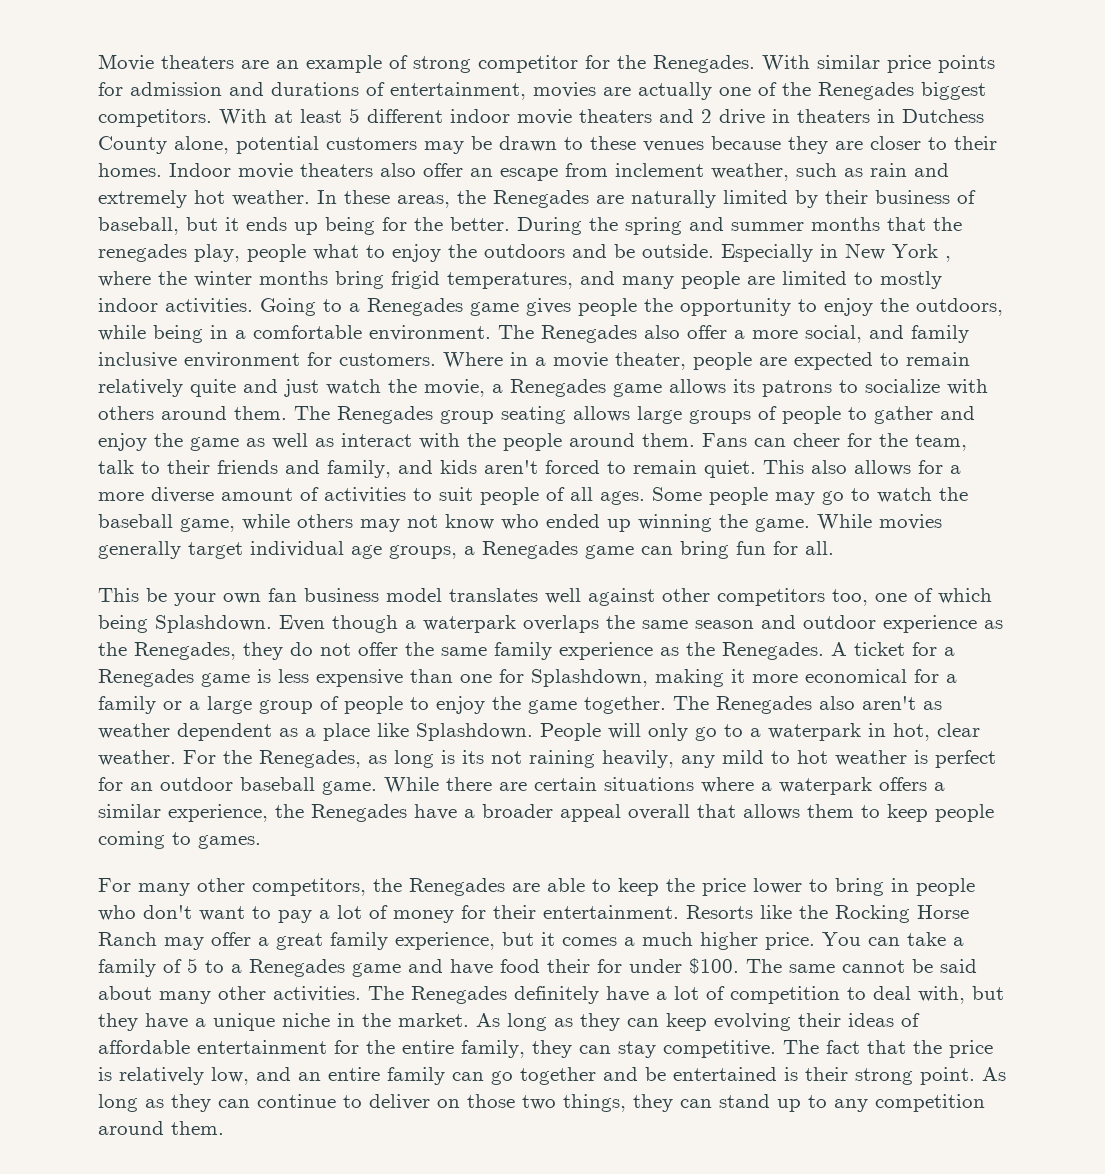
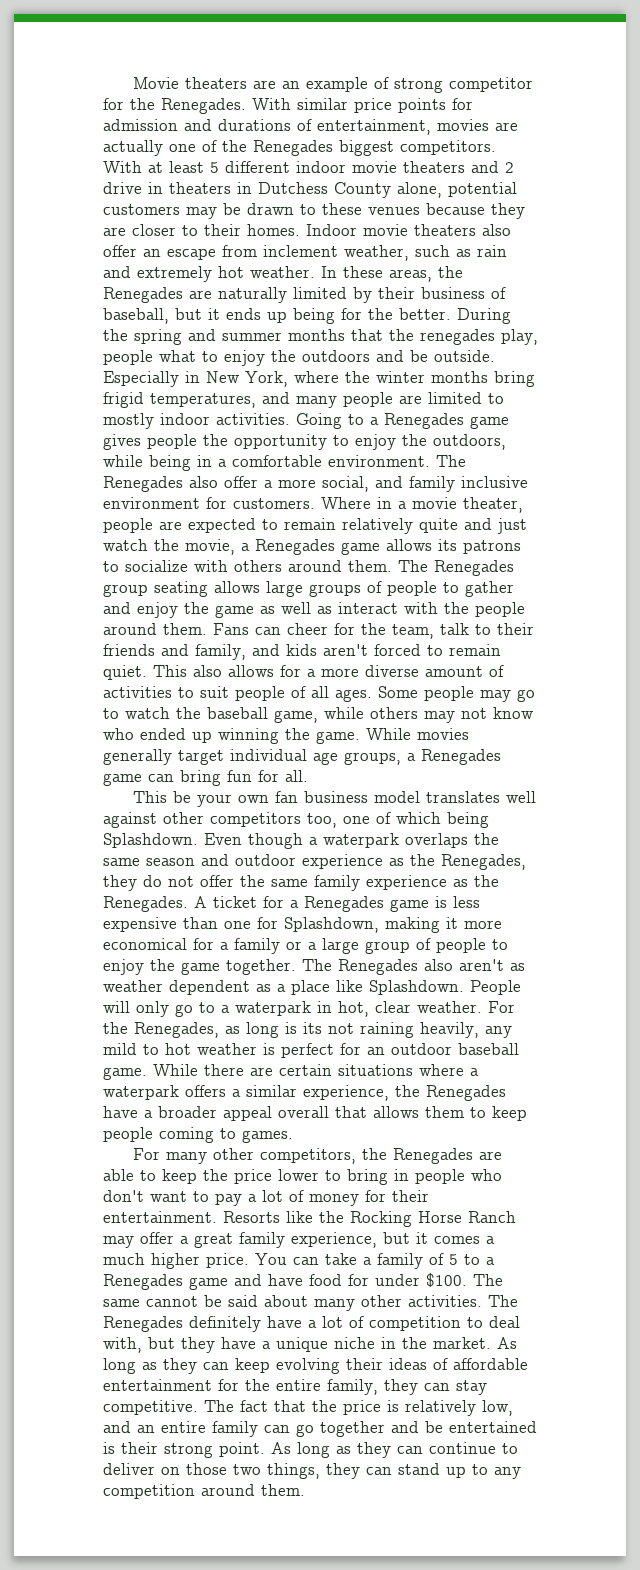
[892,244,951,262] York , -> [245,371,288,387] York,
[547,959,590,973] their -> (342, 1280) none

